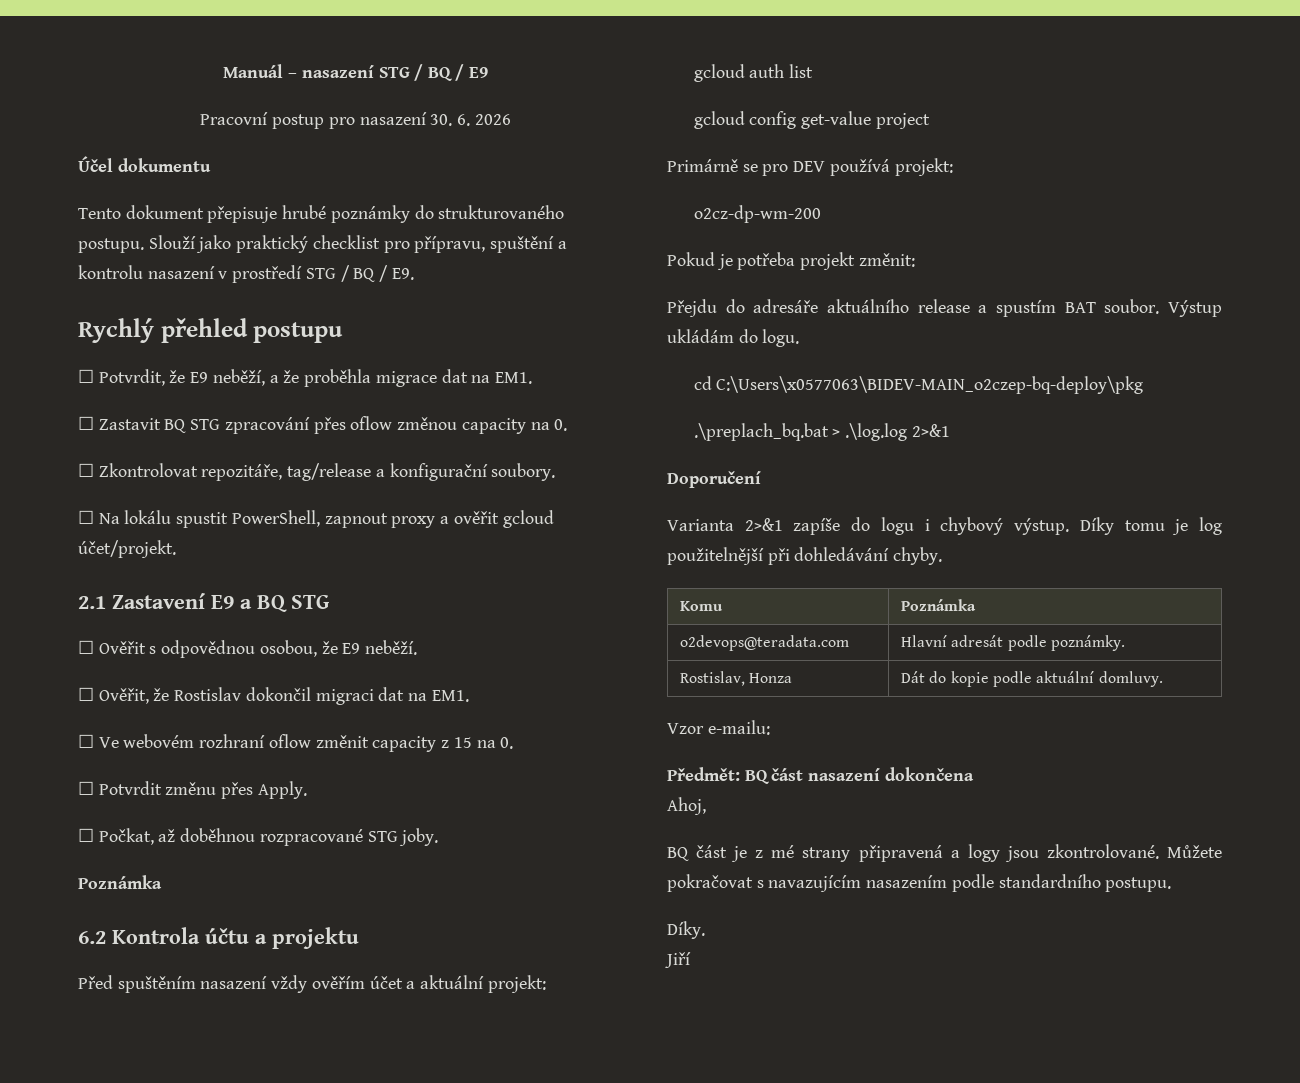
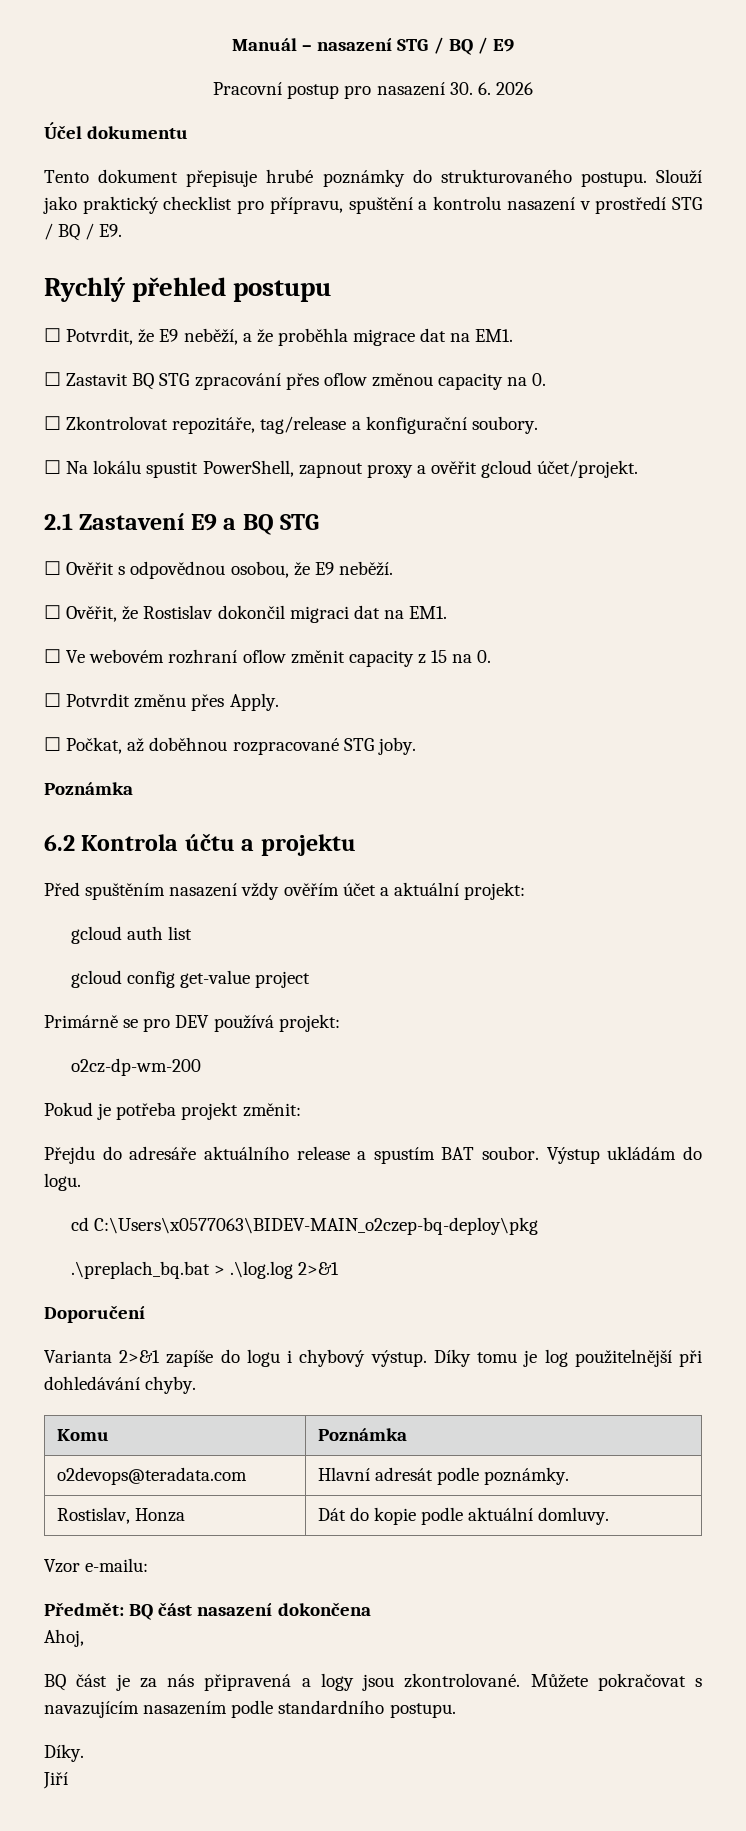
[755,845,851,862] z mé strany -> [139,1674,194,1688] za nás

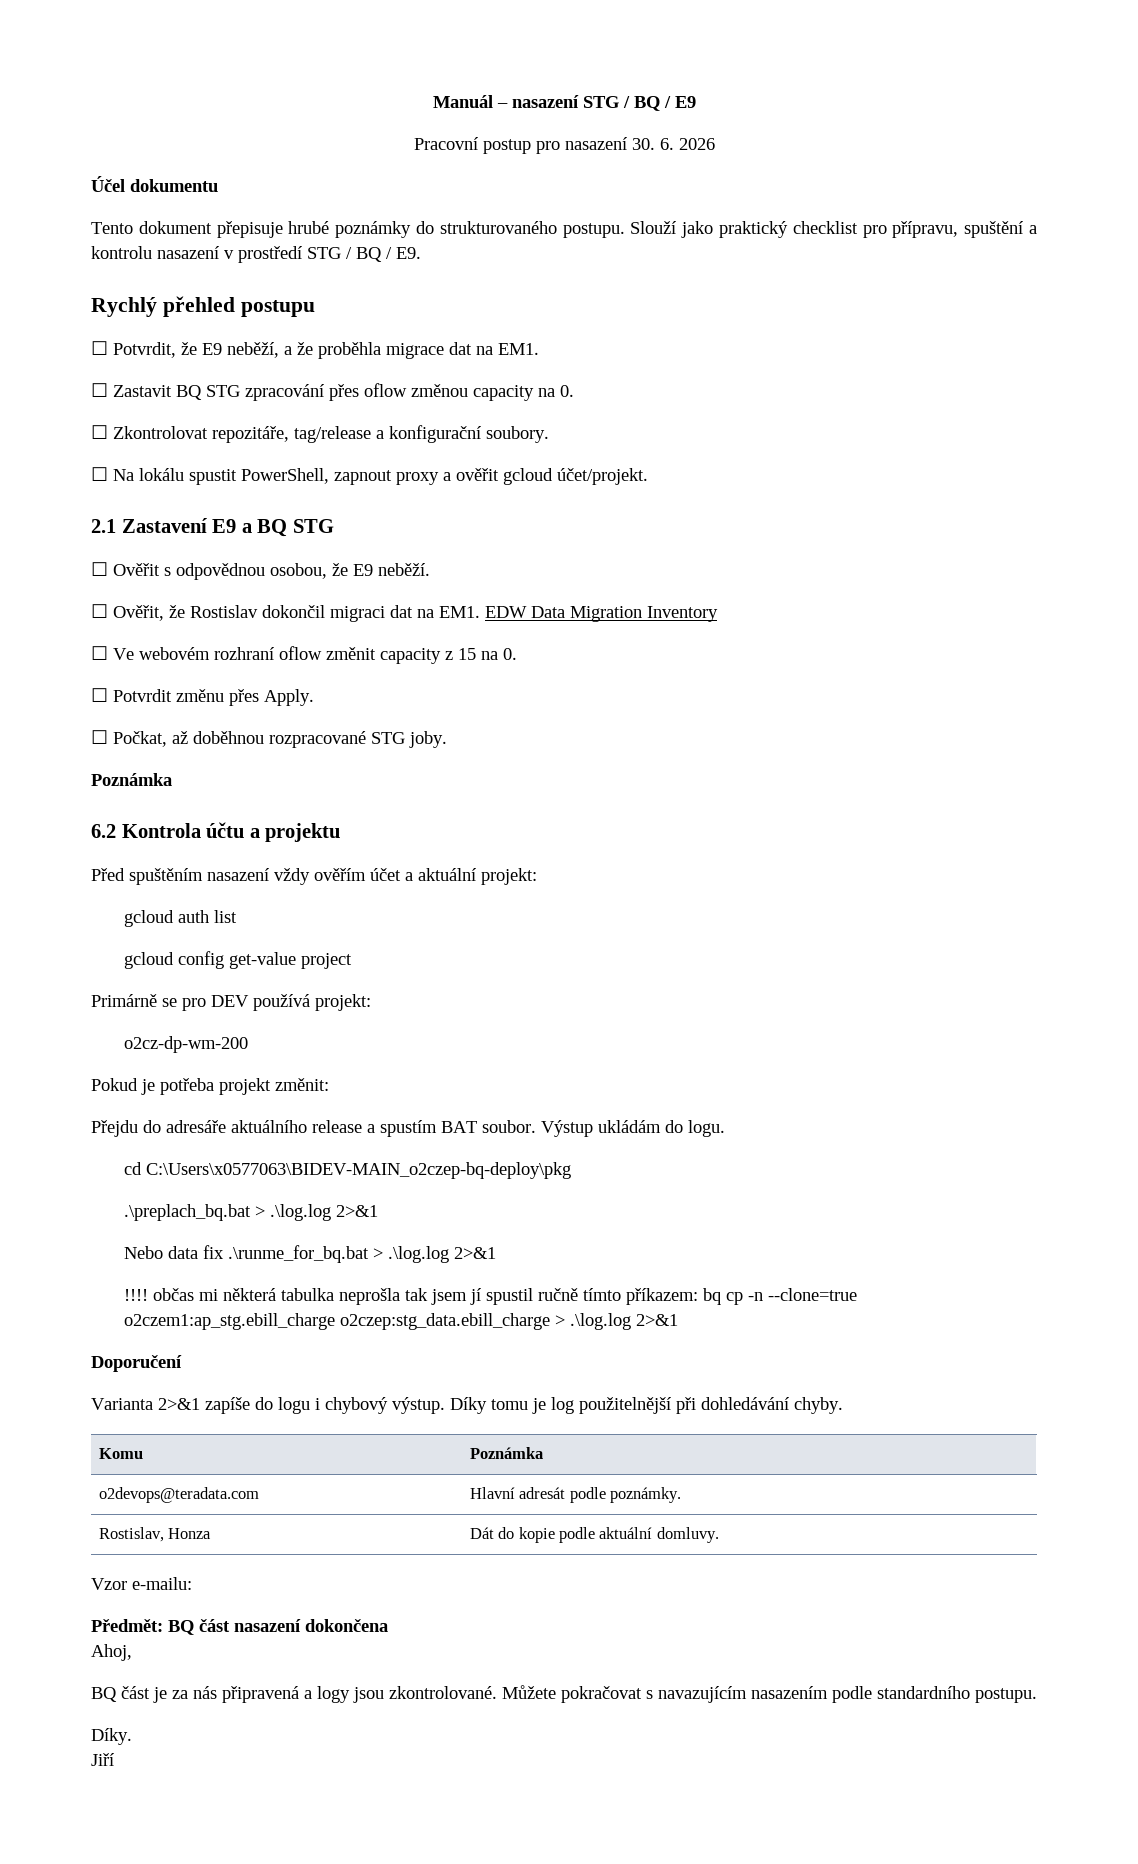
(448, 612) none -> [485,606,718,622] EDW Data Migration Inventory
(340, 1268) none -> [124,1245,497,1263] [124,1288,858,1305] [124,1313,679,1330] // Nebo data fix .\runme_for_bq.bat > .\log.log 2>&1 // !!!! občas mi některá tabulka neprošla tak jsem jí spustil ručně tímto příkazem: bq cp -n --clone=true o2czem1:ap_stg.ebill_charge o2czep:stg_data.ebill_charge > .\log.log 2>&1

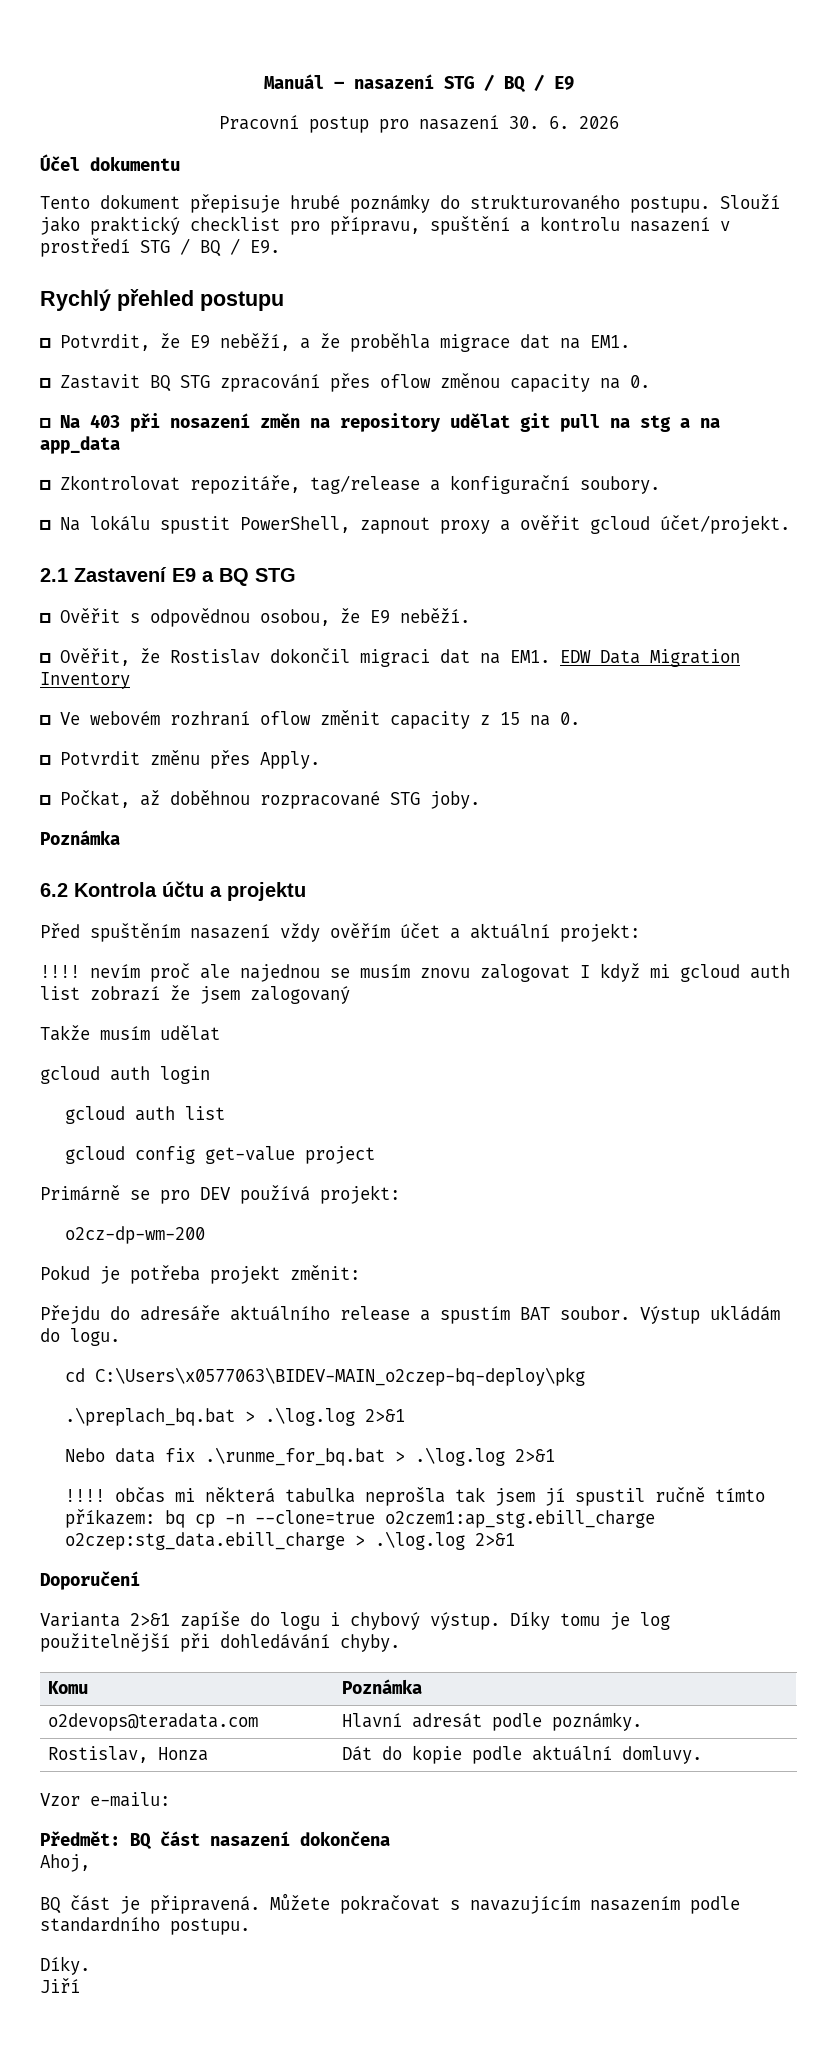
(574, 391) none -> [40,413,720,432] [40,436,120,454] // ☐ Na 403 při nosazení změn na repository udělat git pull na stg a na app_data
(537, 876) none -> [40,963,790,982] [40,985,350,1004] [40,1025,220,1041] [40,1066,210,1084] // !!!! nevím proč ale najednou se musím znovu zalogovat I když mi gcloud auth list zobrazí že jsem zalogovaný // Takže musím udělat // gcloud auth login
[172,1686,497,1703] za nás připravená a logy jsou zkontrolované. -> [150,1895,260,1914] připravená.

